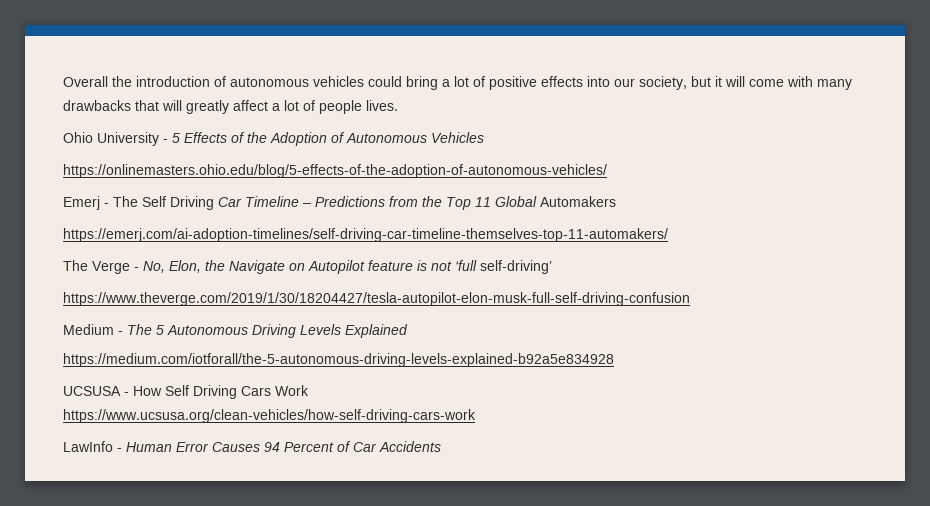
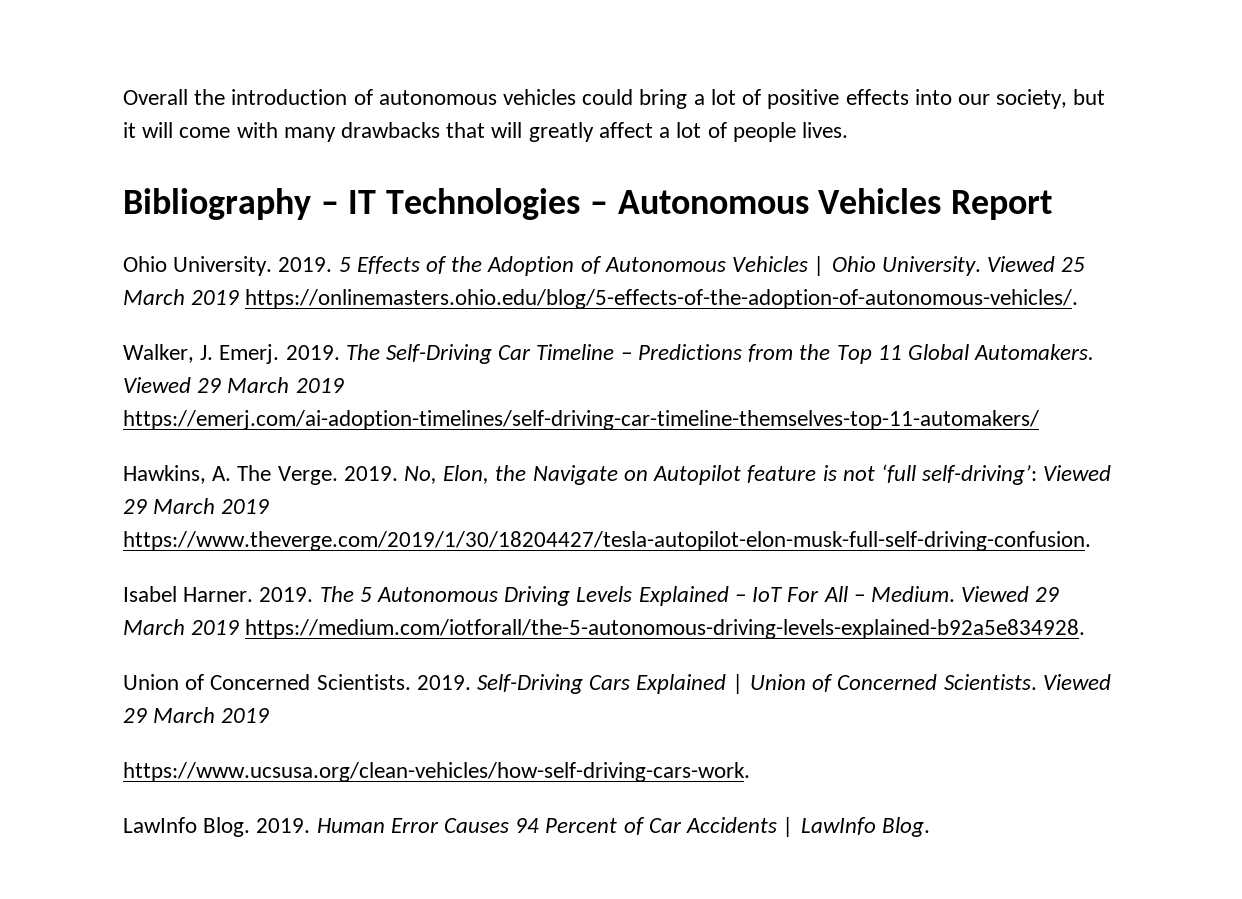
[63,132,168,146] // Ohio University - -> [123,188,1053,220] [123,256,333,276] // Bibliography – IT Technologies – Autonomous Vehicles Report // Ohio University. 2019.
[63,164,607,178] [63,196,214,210] // https://onlinemasters.ohio.edu/blog/5-effects-of-the-adoption-of-autonomous-vehicles/ // Emerj - The Self Driving -> [814,256,1086,276] [123,289,1079,309] [123,344,493,364] | Ohio University. Viewed 25 March 2019 https://onlinemasters.ohio.edu/blog/5-effects-of-the-adoption-of-autonomous-vehicles/. // Walker, J. Emerj. 2019. The Self-Driving
[540,196,616,207] [63,228,668,242] [63,260,139,274] Automakers // https://emerj.com/ai-adoption-timelines/self-driving-car-timeline-themselves-top-11-automakers/ // The Verge - -> [974,344,1095,360] [123,377,344,393] [123,410,1039,430] [123,465,398,485] Automakers. Viewed 29 March 2019 https://emerj.com/ai-adoption-timelines/self-driving-car-timeline-themselves-top-11-automakers/ // Hawkins, A. The Verge. 2019.
[480,260,552,274] [63,292,690,306] [63,324,123,335] self-driving’ // https://www.theverge.com/2019/1/30/18204427/tesla-autopilot-elon-musk-full-self-driving-confusion // Medium - -> [922,465,1112,485] [123,498,270,514] [123,531,1091,551] [123,586,314,602] self-driving’: Viewed 29 March 2019 https://www.theverge.com/2019/1/30/18204427/tesla-autopilot-elon-musk-full-self-driving-confusion. // Isabel Harner. 2019.
[63,353,614,367] [63,385,309,399] [63,409,476,423] [63,441,122,452] // https://medium.com/iotforall/the-5-autonomous-driving-levels-explained-b92a5e834928 // UCSUSA - How Self Driving Cars Work // https://www.ucsusa.org/clean-vehicles/how-self-driving-cars-work // LawInfo - -> [734,586,1060,602] [123,619,1086,639] [123,674,1111,694] [123,707,270,723] [123,762,750,782] [123,817,311,837] – IoT For All – Medium. Viewed 29 March 2019 https://medium.com/iotforall/the-5-autonomous-driving-levels-explained-b92a5e834928. // Union of Concerned Scientists. 2019. Self-Driving Cars Explained | Union of Concerned Scientists. Viewed 29 March 2019 // https://www.ucsusa.org/clean-vehicles/how-self-driving-cars-work. // LawInfo Blog. 2019.
(441, 446) none -> [783,817,930,837] | LawInfo Blog.

